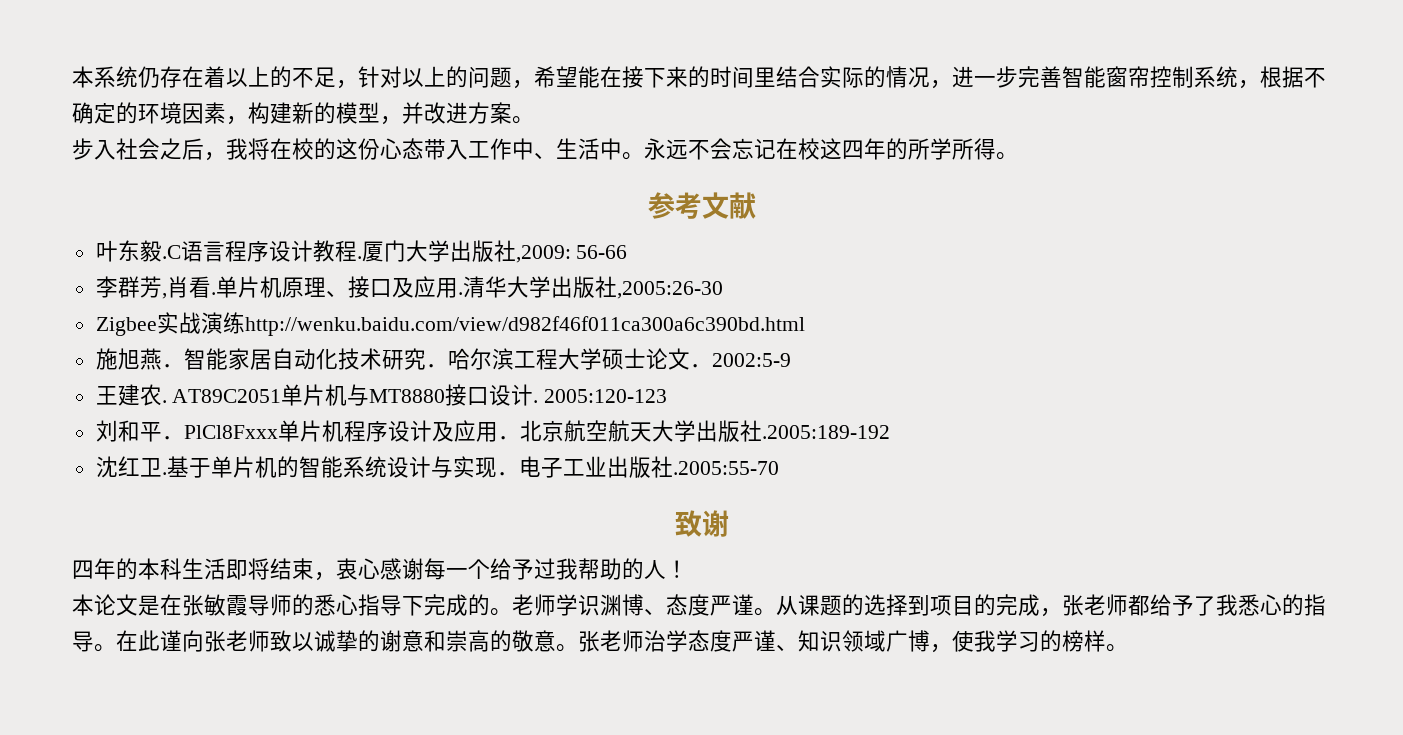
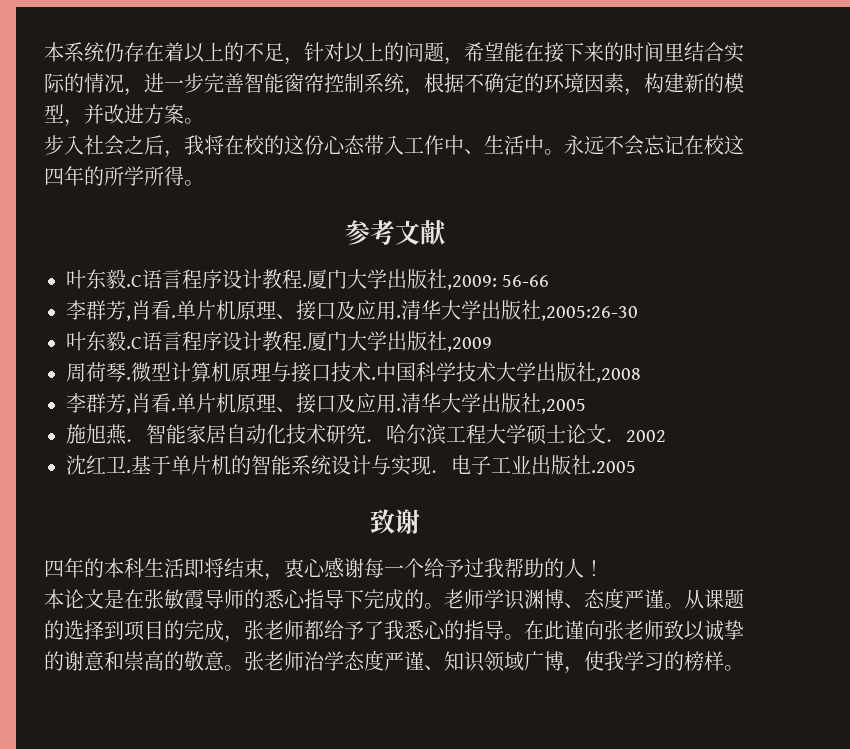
[95,312,805,336] Zigbee实战演练http://wenku.baidu.com/view/d982f46f011ca300a6c390bd.html -> [66,331,492,352] [66,362,641,383] [66,393,586,414] 叶东毅.C语言程序设计教程.厦门大学出版社,2009 // 周荷琴.微型计算机原理与接口技术.中国科学技术大学出版社,2008 // 李群芳,肖看.单片机原理、接口及应用.清华大学出版社,2005
[711,353,791,367] [95,384,668,406] [95,420,890,442] 2002:5-9 // 王建农. AT89C2051单片机与MT8880接口设计. 2005:120-123 // 刘和平．PlCl8Fxxx单片机程序设计及应用．北京航空航天大学出版社.2005:189-192 -> [626,430,666,442] 2002
[672,461,779,475] .2005:55-70 -> [591,461,636,473] .2005

